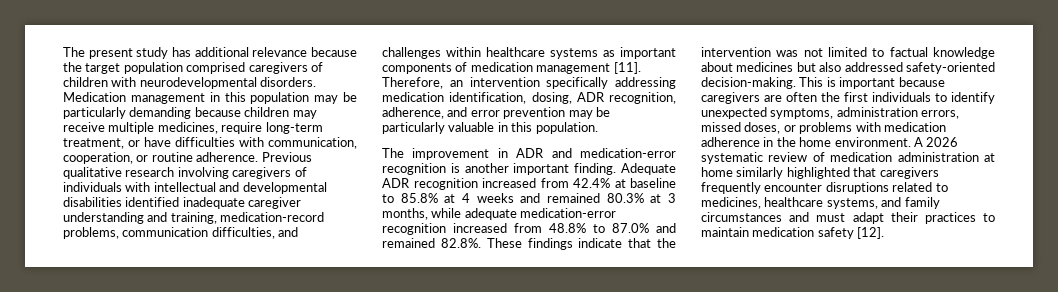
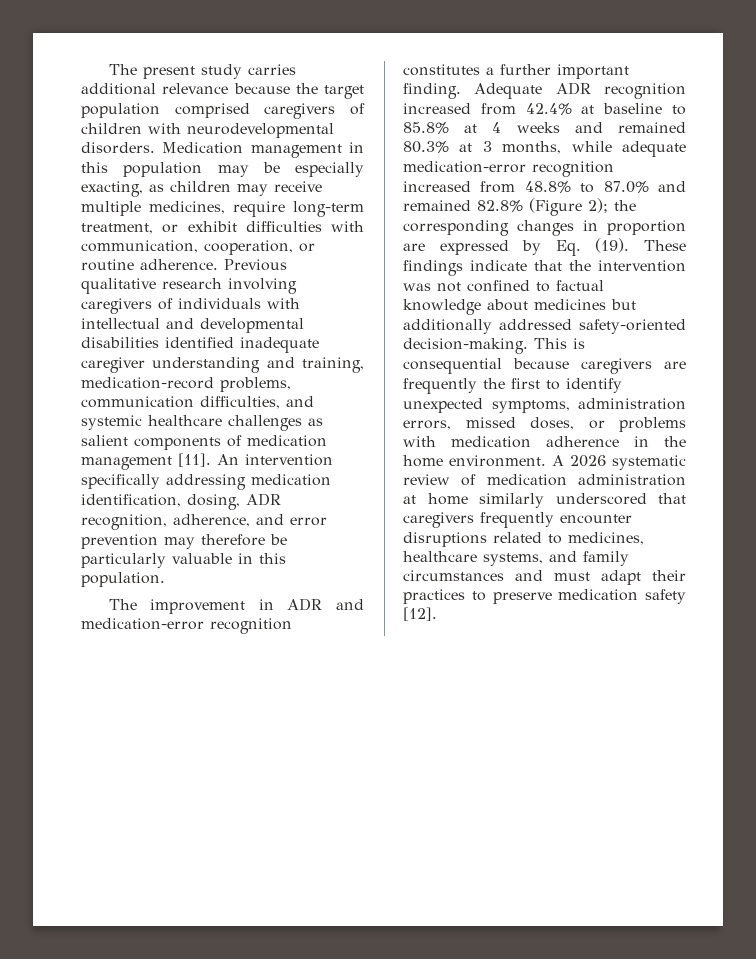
[172,47,191,57] has -> [247,64,296,75] carries
[63,107,241,119] particularly demanding because -> [295,162,364,177] [81,181,164,197] especially exacting, as
[144,137,171,147] have -> [187,221,237,232] exhibit
[382,47,676,59] challenges within healthcare systems as important -> [81,415,323,431] [81,435,128,446] systemic healthcare challenges as salient
[382,77,463,89] Therefore, an -> [217,454,239,465] An
(593, 114) none -> [201,534,265,546] therefore
[450,163,509,173] is another -> [403,64,551,76] constitutes a further
[440,238,481,248] 82.8%. -> [477,198,636,216] [403,220,686,236] [403,238,630,256] 82.8% (Figure 2); the corresponding changes in proportion are expressed by Eq. (19).
[828,47,867,57] limited -> [467,280,530,292] confined
[819,62,842,72] also -> [403,319,492,334] additionally
[839,77,896,89] important -> [403,358,502,374] consequential
[786,92,817,102] often -> [403,378,477,394] frequently
[872,92,931,102] individuals -> (540, 383) none
[786,167,850,179] highlighted -> [555,493,647,505] underscored
[701,227,749,237] maintain -> [492,592,552,604] preserve

